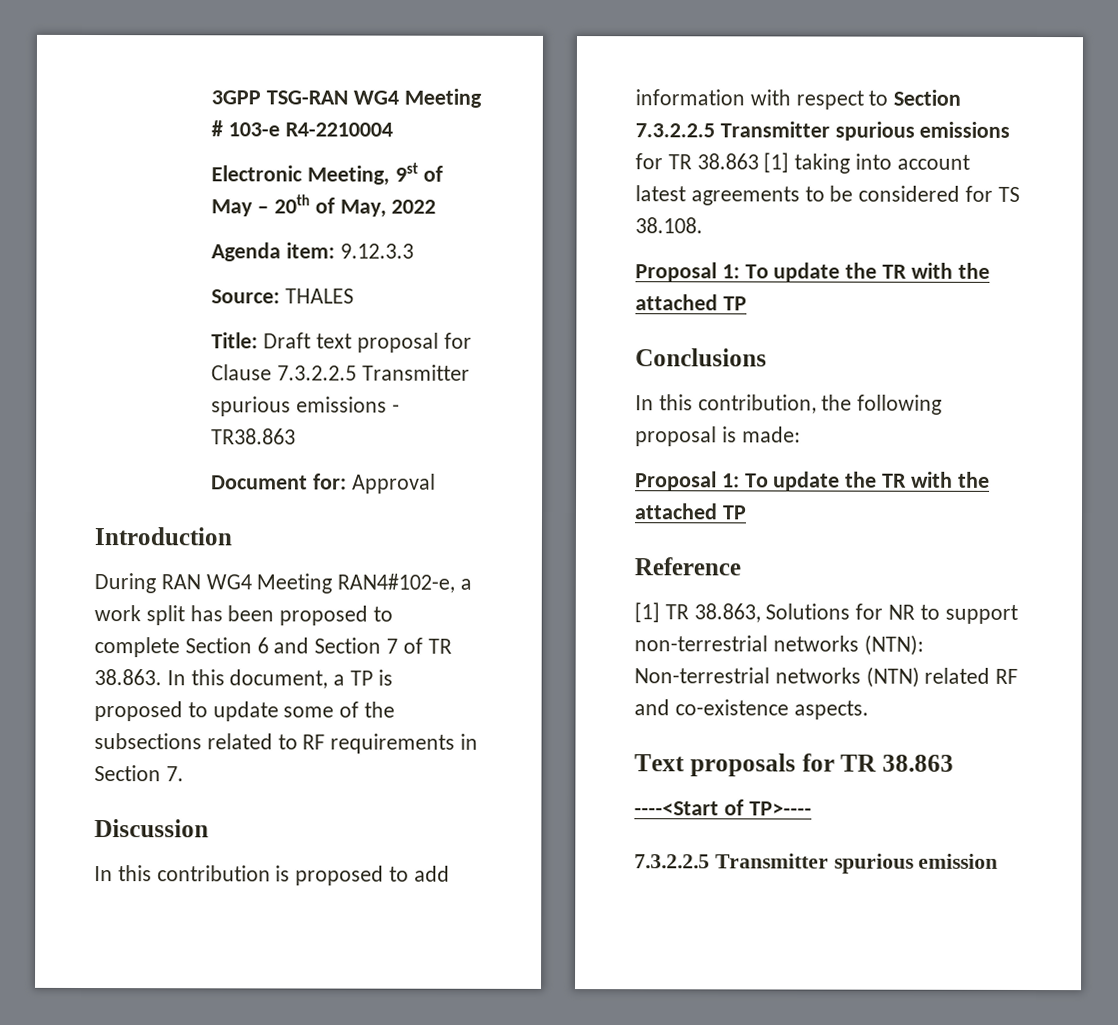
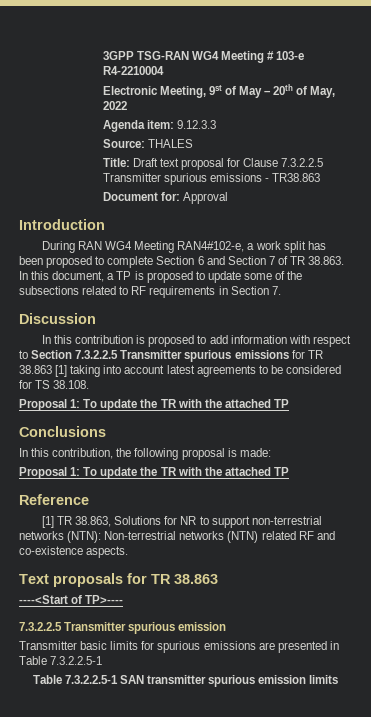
(999, 861) none -> [19,641,339,653] [19,656,103,665] [32,675,339,687] // Transmitter basic limits for spurious emissions are presented in Table 7.3.2.2.5-1 // Table 7.3.2.2.5-1 SAN transmitter spurious emission limits

